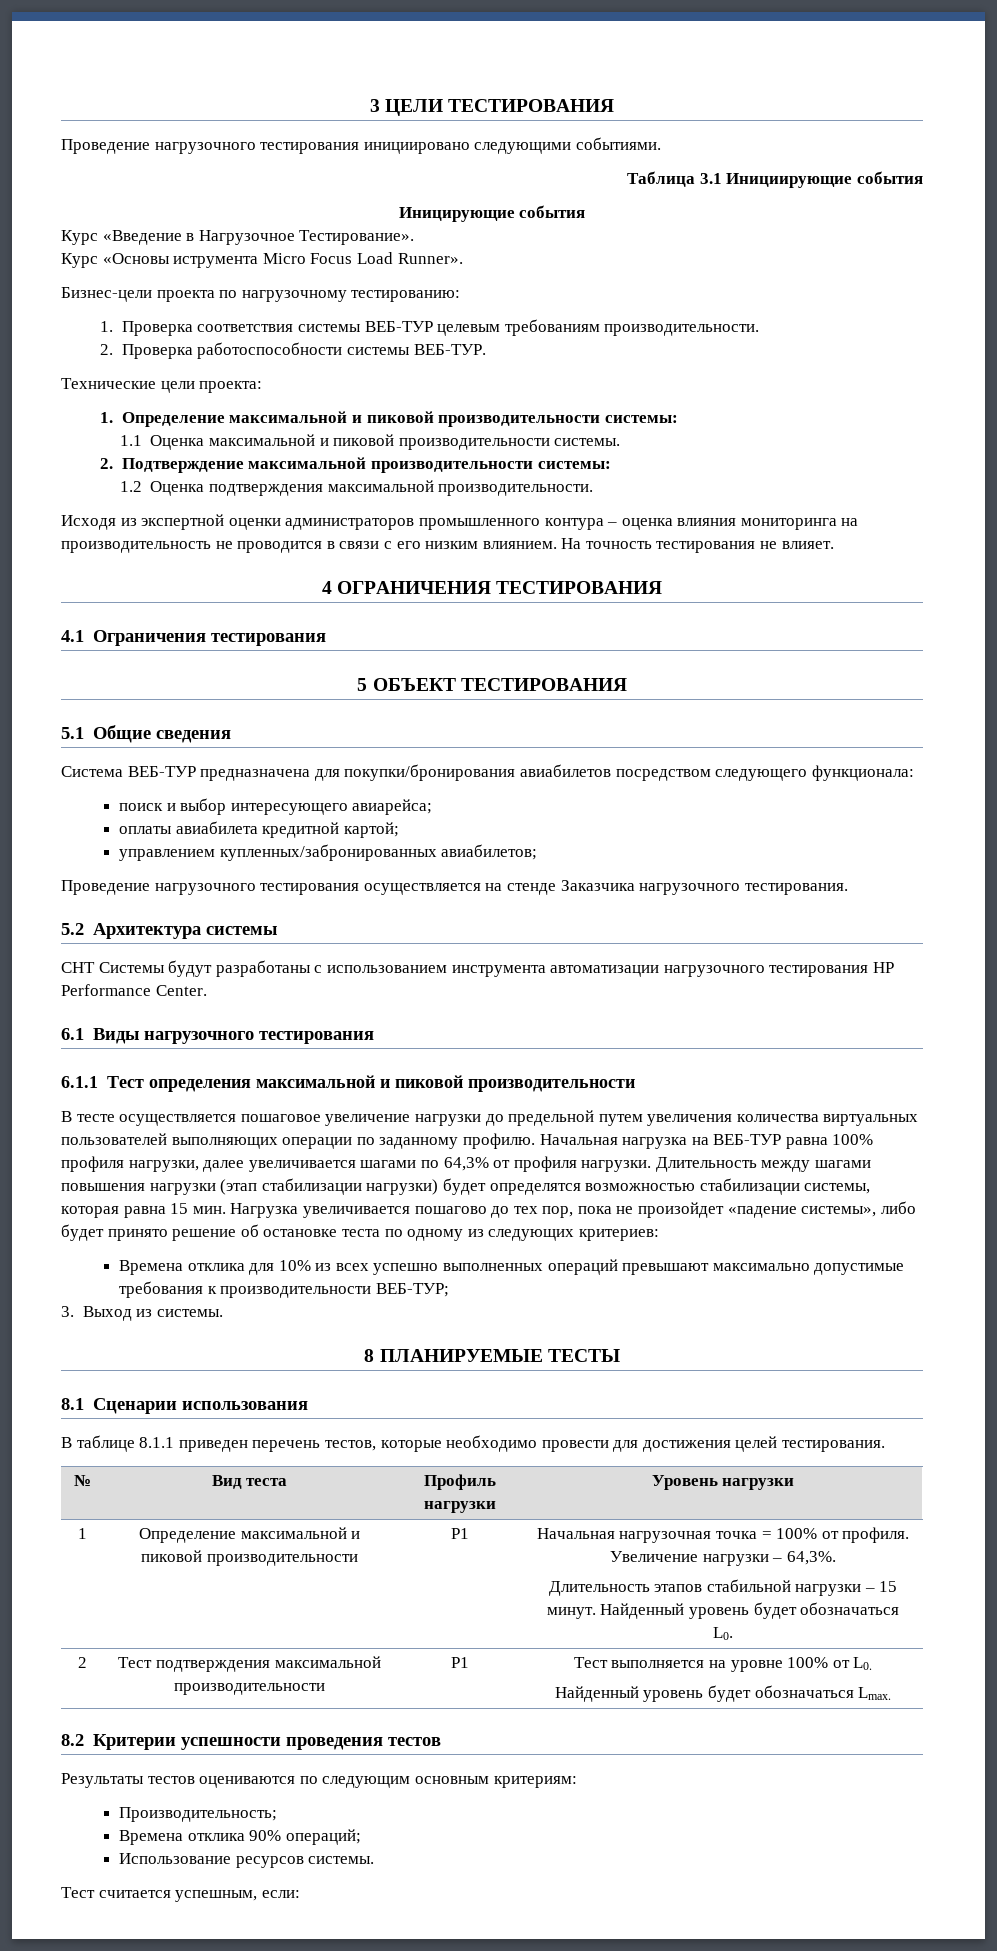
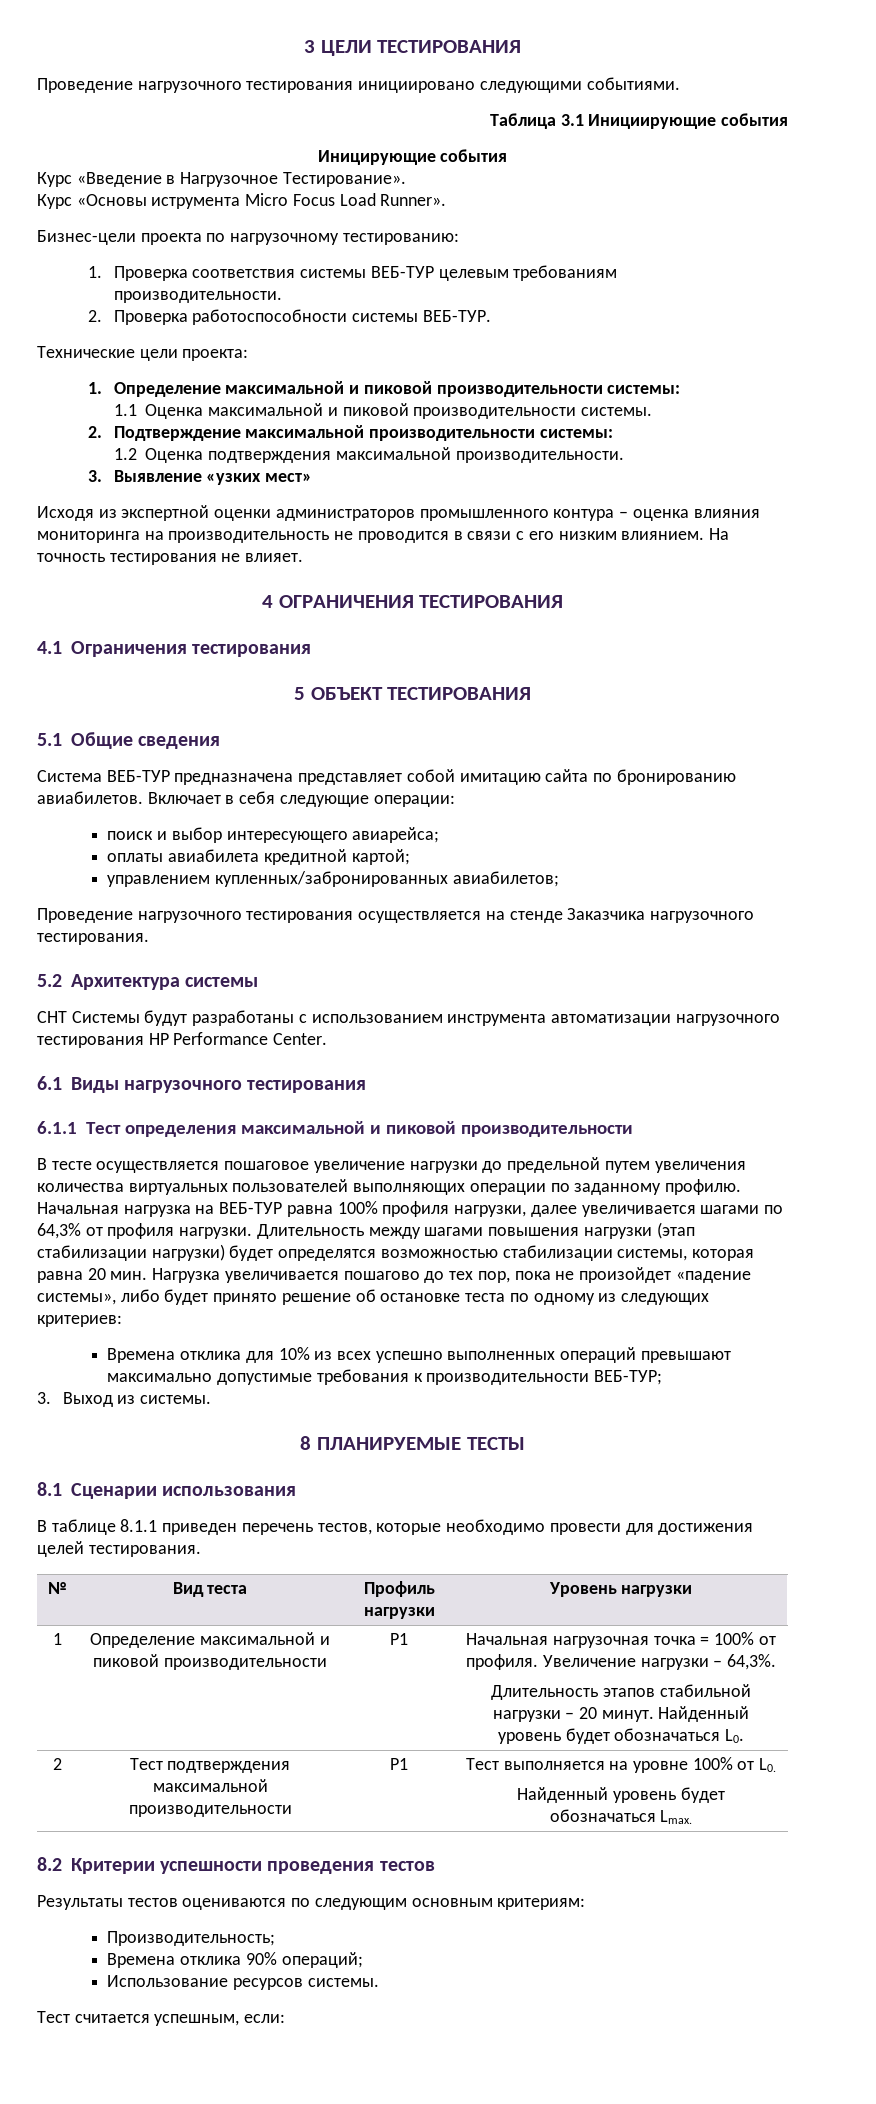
(594, 490) none -> [88,470,313,485] // 3. Выявление «узких мест»
[314,764,914,781] для покупки/бронирования авиабилетов посредством следующего функционала: -> [298,769,736,785] [37,791,455,807] представляет собой имитацию сайта по бронированию авиабилетов. Включает в себя следующие операции:
[170,1203,189,1214] 15 -> [87,1268,106,1280] 20
[879,1581,898,1592] 15 -> [579,1707,597,1719] 20

